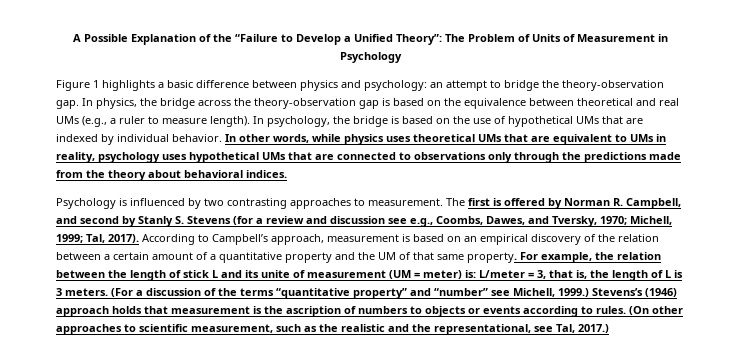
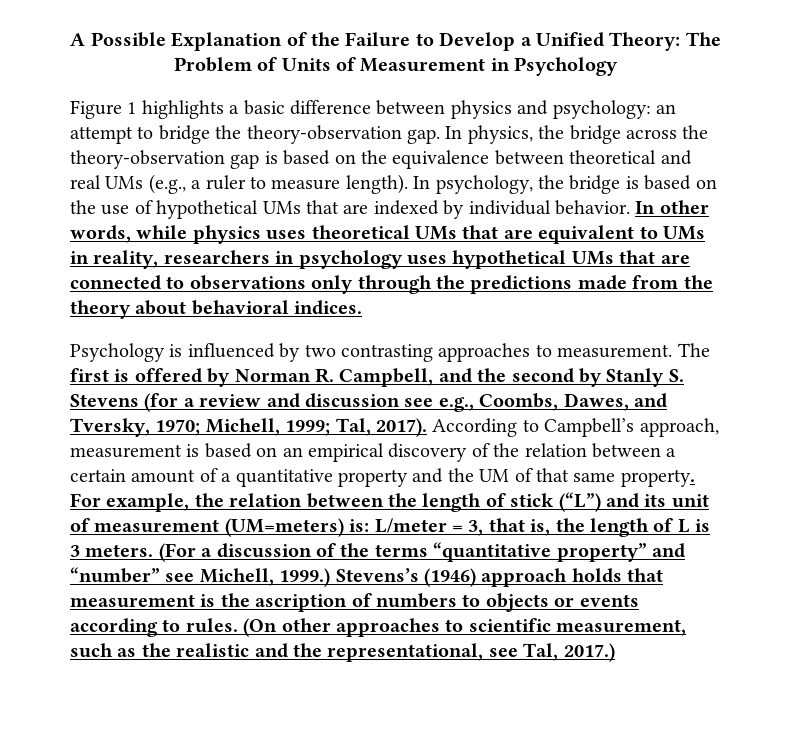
[235,34,278,42] “Failure -> [345,32,411,47] Failure
[396,34,442,45] Theory”: -> [609,32,681,51] Theory:
(95, 157) none -> [163,250,295,264] researchers in
(77, 220) none -> [477,368,507,382] the
[212,270,218,278] L -> [558,492,601,512] (“L”)
[261,270,290,278] unite -> [671,494,709,508] unit
[389,270,462,279] (UM = meter) -> [224,518,344,537] (UM=meters)

